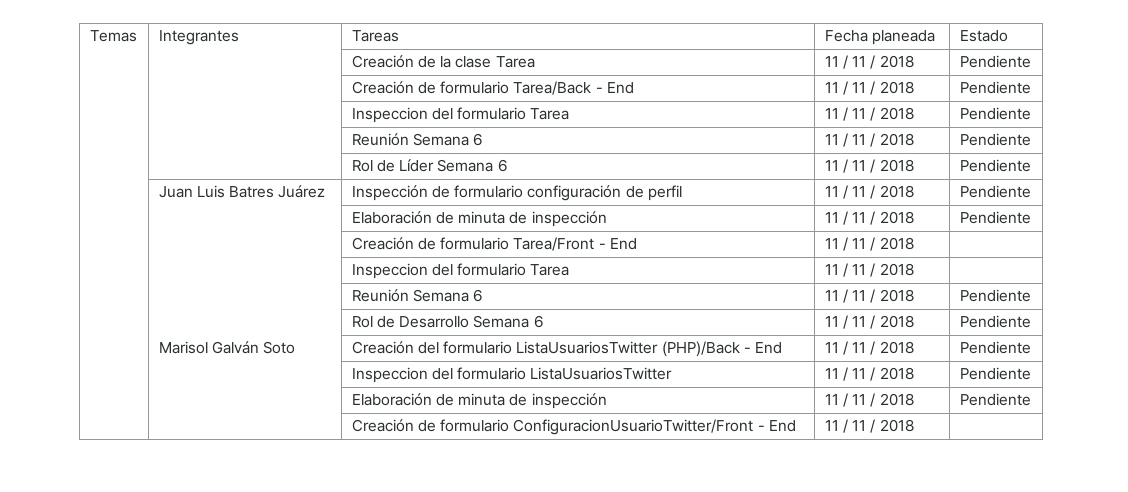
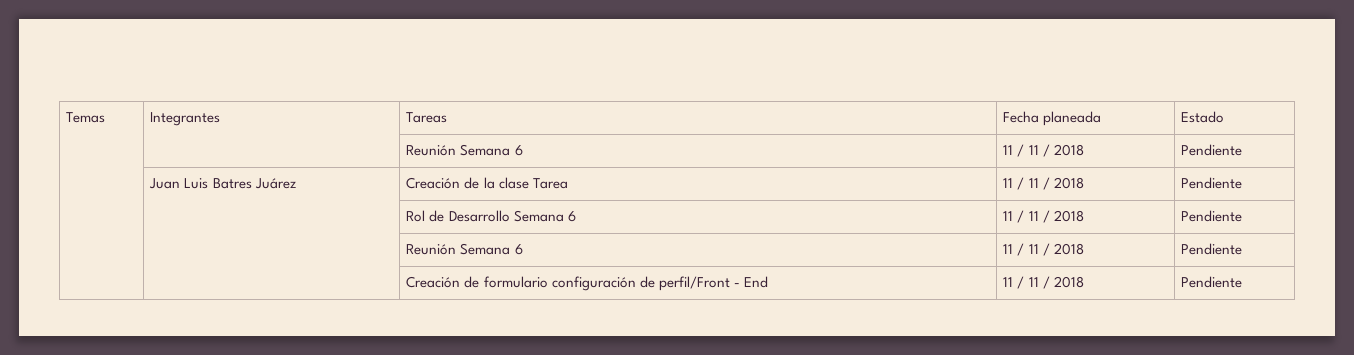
[351,55,535,68] [824,55,914,69] [959,55,1031,68] [351,81,634,95] [824,81,914,95] [959,81,1031,94] [351,107,570,123] [824,107,914,121] [959,107,1031,120] [351,133,484,146] [824,133,914,147] [959,133,1031,146] [351,159,508,172] [824,159,914,173] [959,159,1031,172] [158,185,326,198] [351,185,682,201] [824,185,914,199] [959,185,1031,198] [351,211,607,227] [824,211,914,225] [959,211,1031,224] [351,237,637,251] [824,237,914,251] [351,263,570,279] [824,263,914,277] [351,289,484,302] [824,289,914,303] // | | Creación de la clase Tarea | 11 / 11 / 2018 | Pendiente // | | Creación de formulario Tarea/Back - End | 11 / 11 / 2018 | Pendiente // | | Inspeccion del formulario Tarea | 11 / 11 / 2018 | Pendiente // | | Reunión Semana 6 | 11 / 11 / 2018 | Pendiente // | | Rol de Líder Semana 6 | 11 / 11 / 2018 | Pendiente // | Juan Luis Batres Juárez | Inspección de formulario configuración de perfil | 11 / 11 / 2018 | Pendiente // | | Elaboración de minuta de inspección | 11 / 11 / 2018 | Pendiente // | | Creación de formulario Tarea/Front - End | 11 / 11 / 2018 | // | | Inspeccion del formulario Tarea | 11 / 11 / 2018 | // | | Reunión Semana 6 | 11 / 11 / 2018 | -> [406,144,523,156] [1003,144,1084,157] [1181,144,1243,156] [149,178,296,189] [406,177,568,189] [1003,177,1084,190] // | | Reunión Semana 6 | 11 / 11 / 2018 | Pendiente // | Juan Luis Batres Juárez | Creación de la clase Tarea | 11 / 11 / 2018 |
[158,341,296,354] [351,341,783,357] [824,341,914,355] [959,341,1031,354] [351,367,673,383] [824,367,914,381] [959,367,1031,380] [351,393,607,409] [824,393,914,407] [959,393,1031,406] [351,419,796,435] [824,419,914,433] Marisol Galván Soto | Creación del formulario ListaUsuariosTwitter (PHP)/Back - End | 11 / 11 / 2018 | Pendiente // | | Inspeccion del formulario ListaUsuariosTwitter | 11 / 11 / 2018 | Pendiente // | | Elaboración de minuta de inspección | 11 / 11 / 2018 | Pendiente // | | Creación de formulario ConfiguracionUsuarioTwitter/Front - End | 11 / 11 / 2018 | -> [406,243,523,255] [1003,243,1084,256] [1181,243,1243,255] [406,276,768,291] [1003,276,1084,289] [1181,276,1243,288] | Reunión Semana 6 | 11 / 11 / 2018 | Pendiente // | | Creación de formulario configuración de perfil/Front - End | 11 / 11 / 2018 | Pendiente

